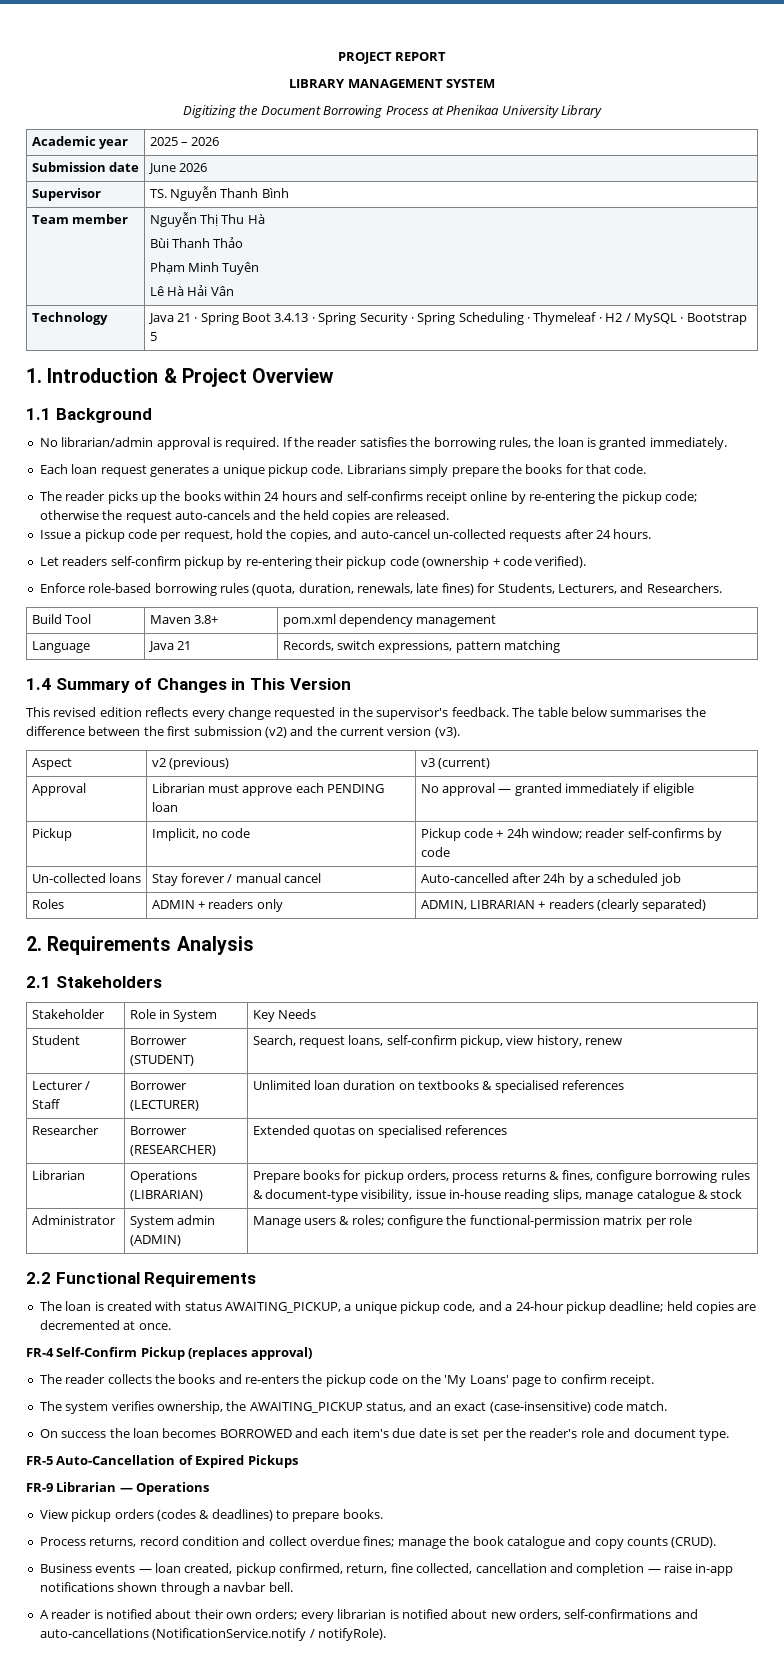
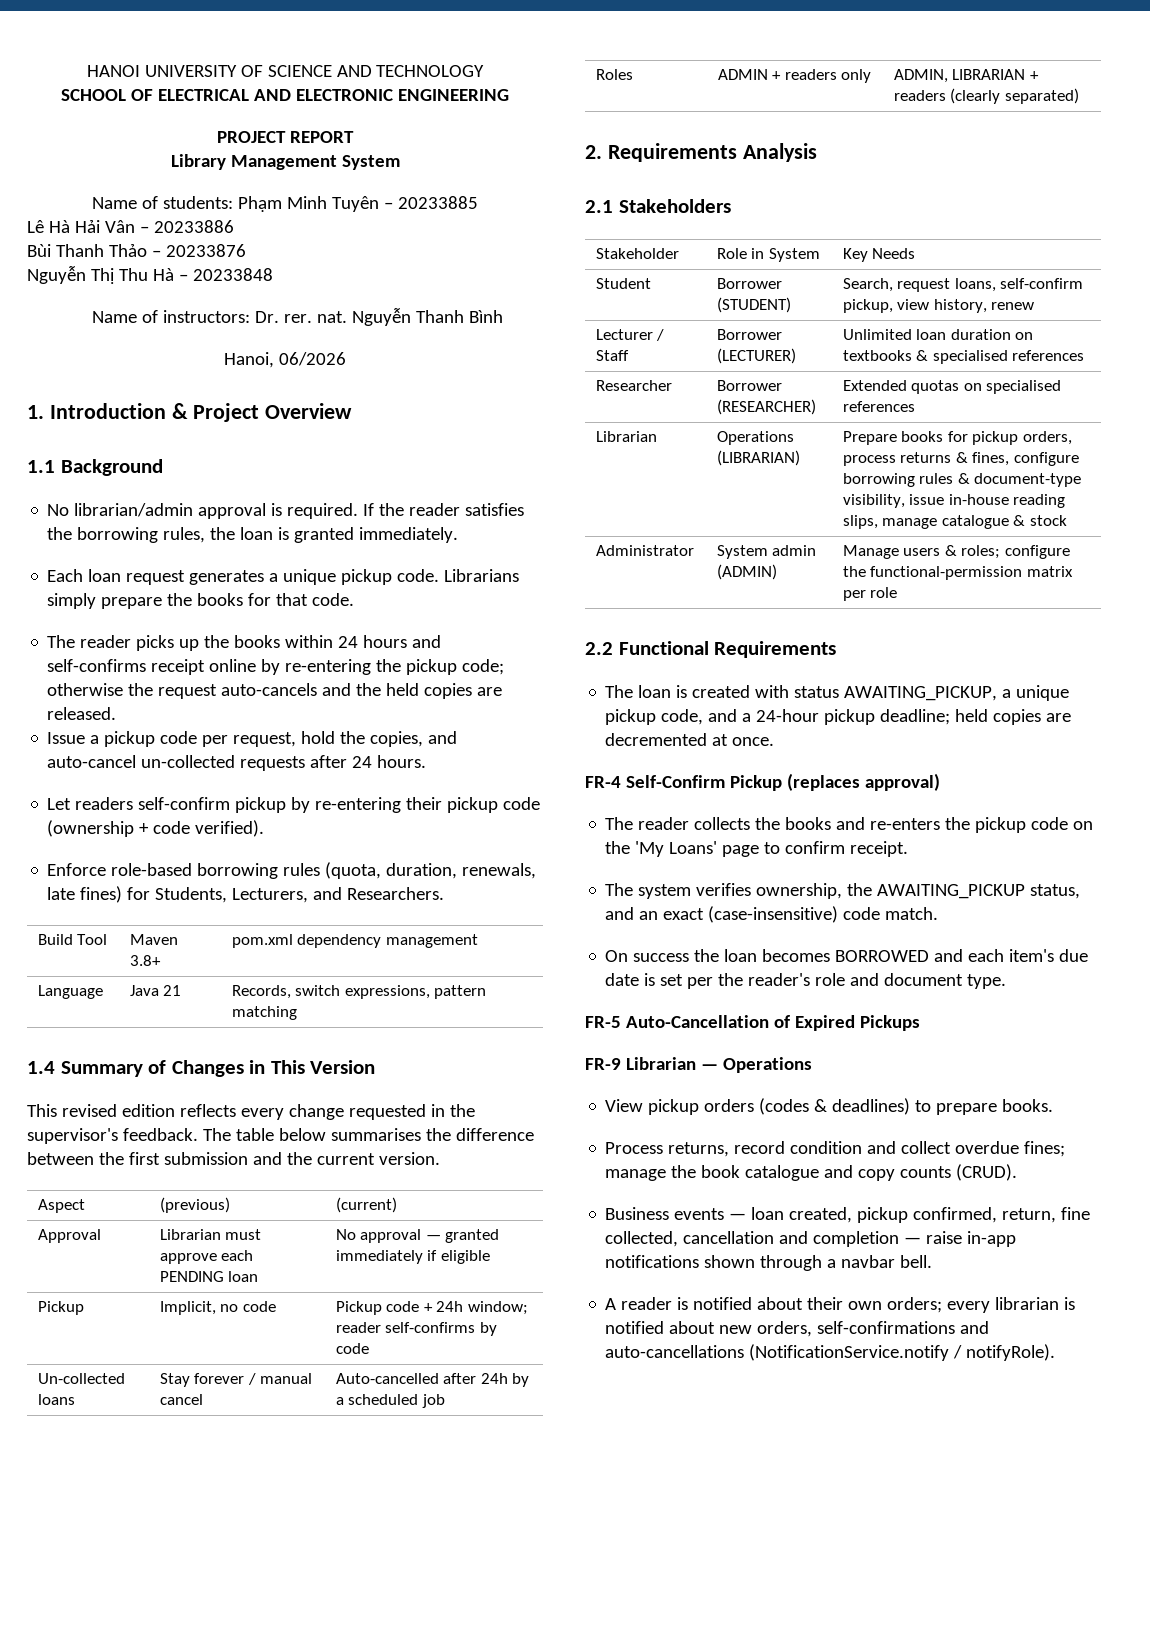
[337,52,447,64] [289,79,495,88] [183,105,602,118] [31,136,128,149] [149,137,220,146] [31,162,139,172] [147,163,207,174] [31,188,101,201] [149,186,289,201] [31,214,128,224] [149,212,265,227] [149,237,244,248] [149,262,260,275] [149,285,234,296] [31,312,108,325] [147,312,747,325] [149,332,157,341] PROJECT REPORT // LIBRARY MANAGEMENT SYSTEM // Digitizing the Document Borrowing Process at Phenikaa University Library // Academic year | 2025 – 2026 // Submission date | June 2026 // Supervisor | TS. Nguyễn Thanh Bình // Team member | Nguyễn Thị Thu Hà // Bùi Thanh Thảo // Phạm Minh Tuyên // Lê Hà Hải Vân // Technology | Java 21 · Spring Boot 3.4.13 · Spring Security · Spring Scheduling · Thymeleaf · H2 / MySQL · Bootstrap 5 -> [86,65,485,77] [61,89,509,101] [217,131,354,143] [170,154,400,170] [92,196,479,212] [27,220,234,233] [27,244,246,257] [27,266,273,284] [92,308,504,326] [224,352,346,368] HANOI UNIVERSITY OF SCIENCE AND TECHNOLOGY // SCHOOL OF ELECTRICAL AND ELECTRONIC ENGINEERING // PROJECT REPORT // Library Management System // Name of students: Phạm Minh Tuyên – 20233885 // Lê Hà Hải Vân – 20233886 // Bùi Thanh Thảo – 20233876 // Nguyễn Thị Thu Hà – 20233848 // Name of instructors: Dr. rer. nat. Nguyễn Thanh Bình // Hanoi, 06/2026
[264,727,287,738] (v2) -> (248, 1158) none
[387,726,460,738] version (v3). -> [378,1152,440,1165] version.
[151,758,166,767] v2 -> (85, 1206) none
[420,758,435,767] v3 -> (230, 1205) none

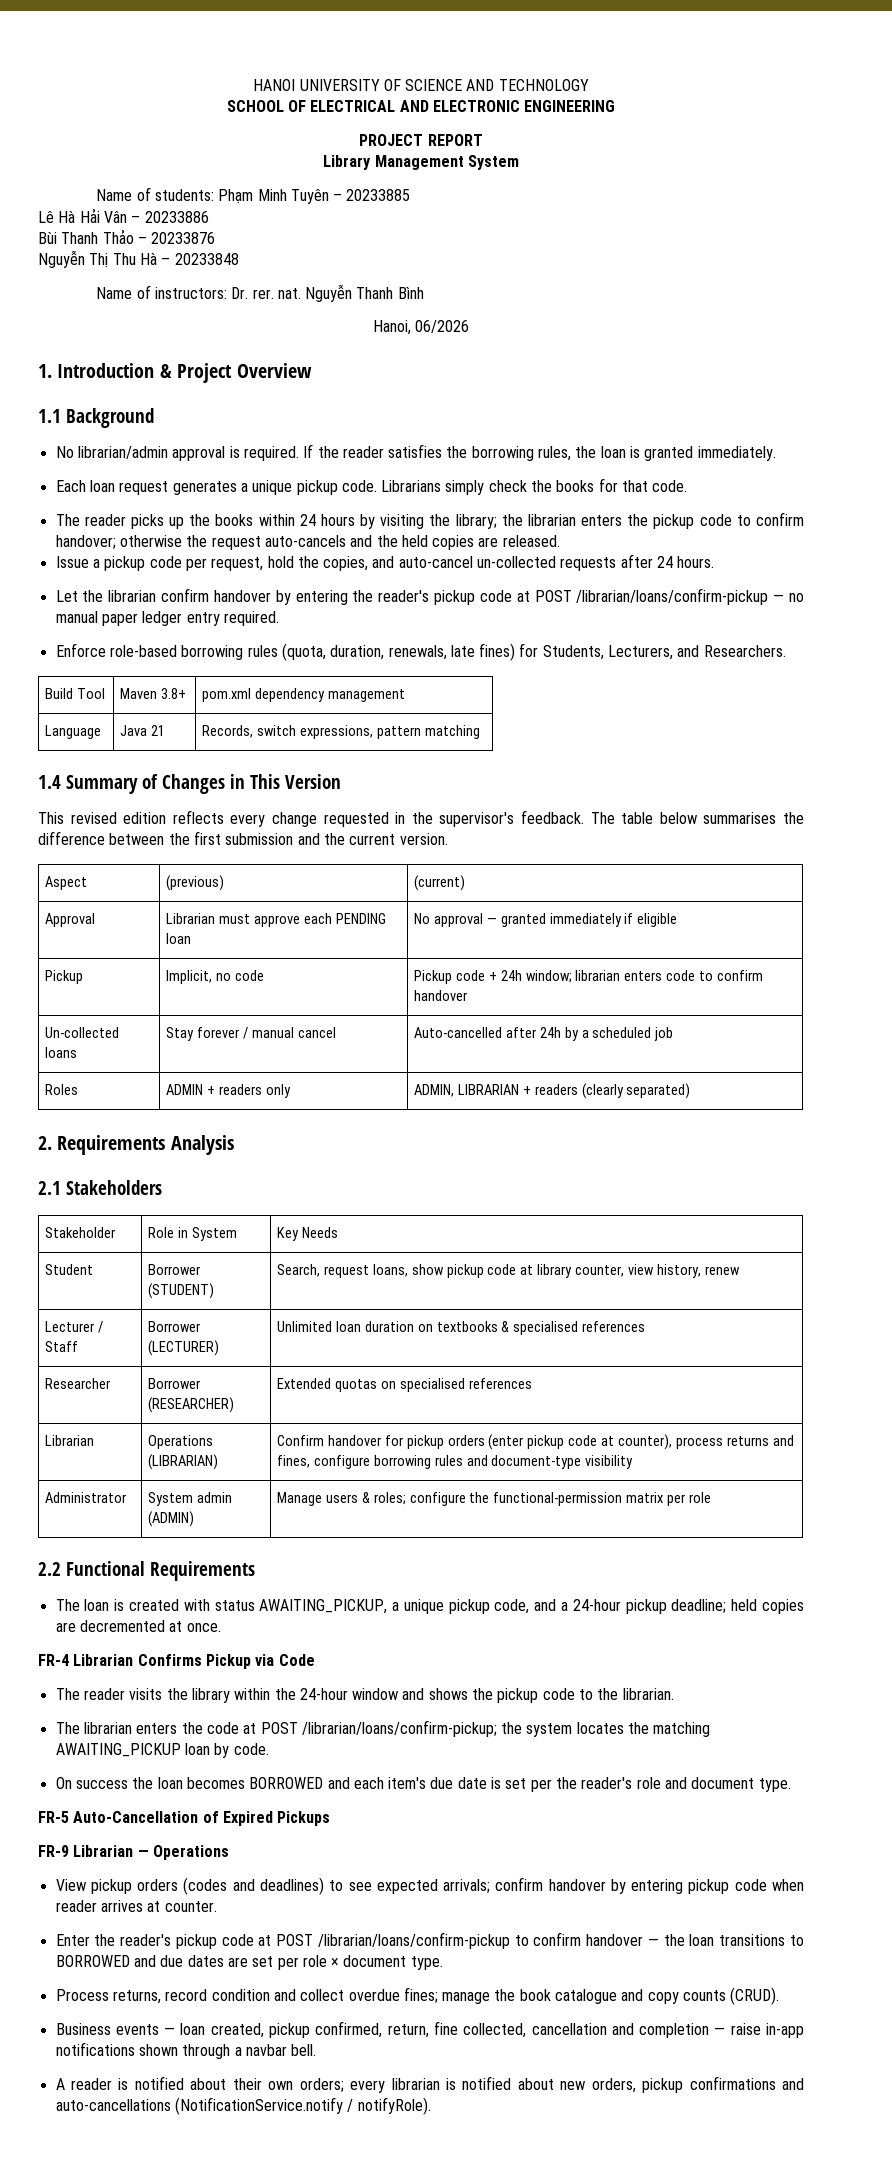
[101,597,163,609] prepare -> [488,480,527,492] check
[412,635,442,648] [47,659,505,675] and self-confirms receipt online by re-entering the pickup code; -> [360,512,804,529] [55,535,116,549] by visiting the library; the librarian enters the pickup code to confirm handover;
[75,797,541,813] [47,820,265,837] readers self-confirm pickup by re-entering their pickup code (ownership + code verified). -> [82,588,805,605] [55,611,279,626] the librarian confirm handover by entering the reader's pickup code at POST /librarian/loans/confirm-pickup — no manual paper ledger entry required.
[335,1322,497,1336] [335,1343,369,1354] reader self-confirms by code -> [575,970,764,981] [413,990,467,1001] librarian enters code to confirm handover
[1000,278,1084,289] [842,299,893,313] self-confirm pickup, -> [411,1264,625,1278] show pickup code at library counter,
[842,431,1072,445] Prepare books for pickup orders, -> [276,1434,673,1450] Confirm handover for pickup orders (enter pickup code at counter),
[955,452,968,463] & -> [772,1435,794,1446] and
[957,473,1082,487] [842,494,1066,508] [842,515,1067,529] & document-type visibility, issue in-house reading slips, manage catalogue & stock -> [466,1455,634,1469] and document-type visibility
[625,773,940,791] [605,817,1094,833] [605,841,909,857] [605,883,1081,899] [605,906,939,923] Self-Confirm Pickup (replaces approval) // The reader collects the books and re-enters the pickup code on the 'My Loans' page to confirm receipt. // The system verifies ownership, the AWAITING_PICKUP status, and an exact (case-insensitive) code match. -> [73,1654,315,1669] [55,1688,674,1703] [55,1720,711,1737] [55,1743,269,1758] Librarian Confirms Pickup via Code // The reader visits the library within the 24-hour window and shows the pickup code to the librarian. // The librarian enters the code at POST /librarian/loans/confirm-pickup; the system locates the matching AWAITING_PICKUP loan by code.
[814,1099,828,1112] & -> [232,1879,255,1891] and
[936,1099,1054,1115] prepare books. -> [348,1877,804,1894] [55,1900,217,1912] [55,1932,804,1949] [55,1955,443,1970] see expected arrivals; confirm handover by entering pickup code when reader arrives at counter. // Enter the reader's pickup code at POST /librarian/loans/confirm-pickup to confirm handover — the loan transitions to BORROWED and due dates are set per role × document type.
[817,1321,956,1334] self-confirmations -> [642,2076,776,2093] pickup confirmations

